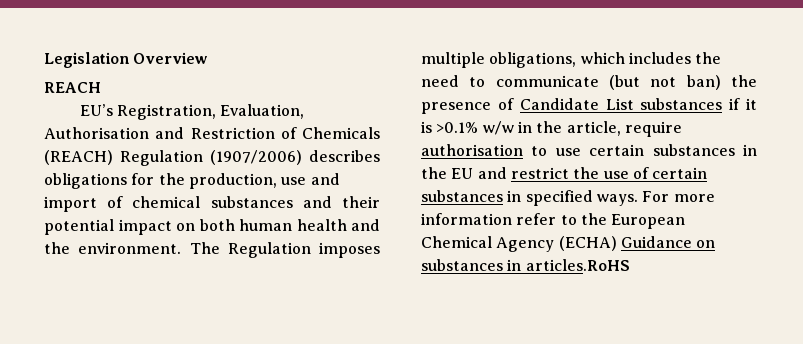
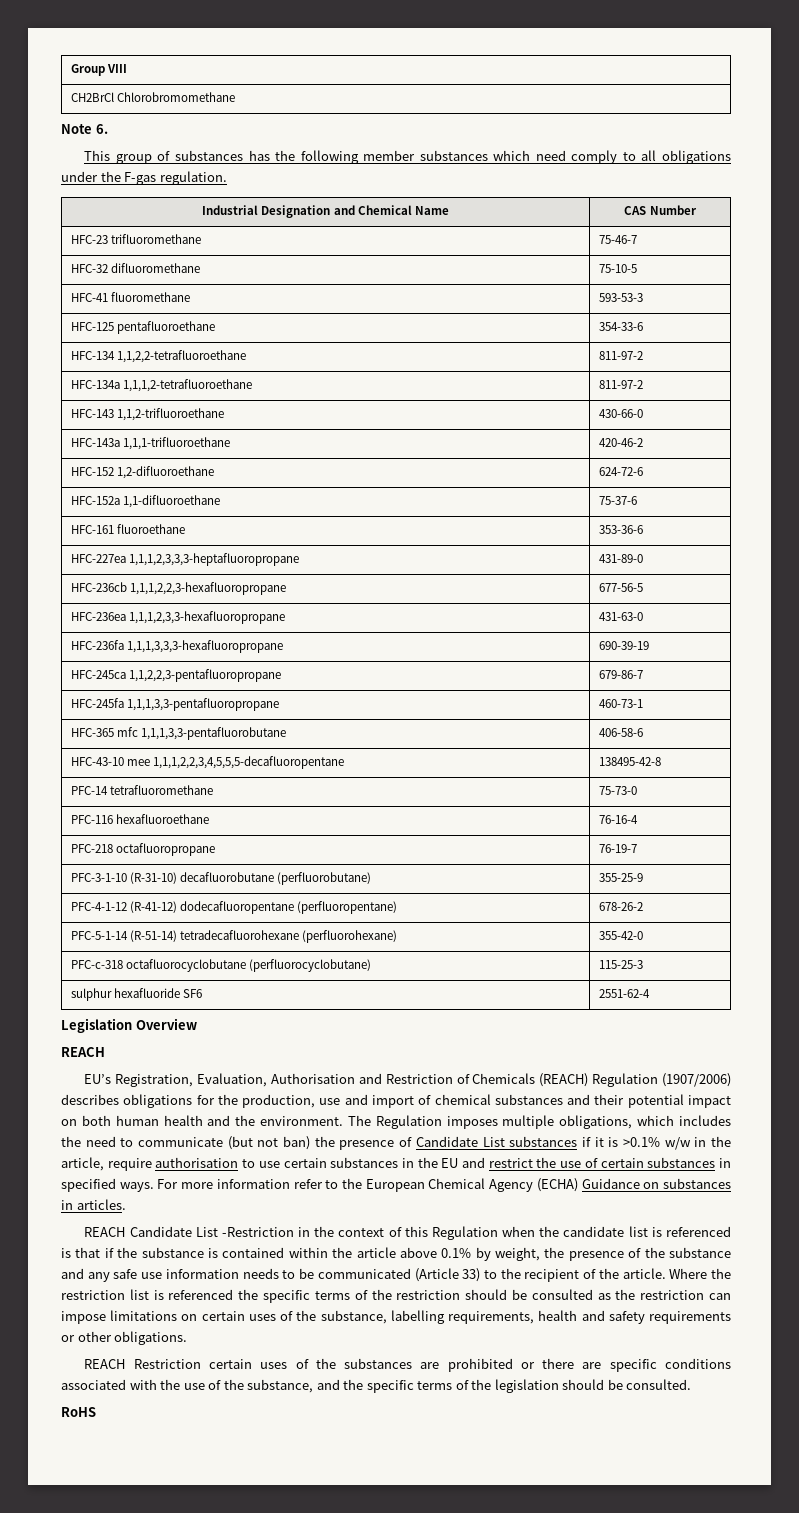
(44, 60) none -> [70,64,127,76] [70,92,235,102] [61,124,108,134] [84,150,732,164] [61,171,227,185] [202,205,449,218] [624,205,697,215] [70,234,201,244] [598,235,637,244] [70,263,200,273] [598,264,637,273] [70,292,190,302] [598,293,643,302] [70,321,215,334] [598,322,643,331] [70,350,246,363] [598,351,643,360] [70,379,252,392] [598,380,643,389] [70,408,224,421] [598,409,643,418] [70,437,230,450] [598,438,643,447] [70,466,214,479] [598,467,643,476] [70,495,220,508] [598,496,637,505] [70,524,185,534] [598,525,643,534] [70,553,299,566] [598,554,643,563] [70,582,286,595] [598,583,643,592] [70,611,285,624] [598,612,643,621] [70,640,283,653] [598,641,649,650] [70,669,281,682] [598,670,643,679] [70,698,279,711] [598,699,643,708] [70,727,287,740] [598,728,643,737] [70,756,345,769] [598,757,661,766] [70,785,213,795] [598,786,637,795] [70,814,209,824] [598,815,638,824] [70,843,215,856] [598,844,637,853] [70,872,372,885] [598,873,643,882] [70,901,398,914] [598,902,643,911] [70,930,398,943] [598,931,643,940] [70,959,372,972] [598,960,643,969] [70,988,203,1001] [598,989,650,998] Group VIII // CH2BrCl Chlorobromomethane // Note 6. // This group of substances has the following member substances which need comply to all obligations under the F-gas regulation. // Industrial Designation and Chemical Name | CAS Number // HFC-23 trifluoromethane | 75-46-7 // HFC-32 difluoromethane | 75-10-5 // HFC-41 fluoromethane | 593-53-3 // HFC-125 pentafluoroethane | 354-33-6 // HFC-134 1,1,2,2-tetrafluoroethane | 811-97-2 // HFC-134a 1,1,1,2-tetrafluoroethane | 811-97-2 // HFC-143 1,1,2-trifluoroethane | 430-66-0 // HFC-143a 1,1,1-trifluoroethane | 420-46-2 // HFC-152 1,2-difluoroethane | 624-72-6 // HFC-152a 1,1-difluoroethane | 75-37-6 // HFC-161 fluoroethane | 353-36-6 // HFC-227ea 1,1,1,2,3,3,3-heptafluoropropane | 431-89-0 // HFC-236cb 1,1,1,2,2,3-hexafluoropropane | 677-56-5 // HFC-236ea 1,1,1,2,3,3-hexafluoropropane | 431-63-0 // HFC-236fa 1,1,1,3,3,3-hexafluoropropane | 690-39-19 // HFC-245ca 1,1,2,2,3-pentafluoropropane | 679-86-7 // HFC-245fa 1,1,1,3,3-pentafluoropropane | 460-73-1 // HFC-365 mfc 1,1,1,3,3-pentafluorobutane | 406-58-6 // HFC-43-10 mee 1,1,1,2,2,3,4,5,5,5-decafluoropentane | 138495-42-8 // PFC-14 tetrafluoromethane | 75-73-0 // PFC-116 hexafluoroethane | 76-16-4 // PFC-218 octafluoropropane | 76-19-7 // PFC-3-1-10 (R-31-10) decafluorobutane (perfluorobutane) | 355-25-9 // PFC-4-1-12 (R-41-12) dodecafluoropentane (perfluoropentane) | 678-26-2 // PFC-5-1-14 (R-51-14) tetradecafluorohexane (perfluorohexane) | 355-42-0 // PFC-c-318 octafluorocyclobutane (perfluorocyclobutane) | 115-25-3 // sulphur hexafluoride SF6 | 2551-62-4 //
[525,259,630,271] articles.RoHS -> [76,1199,126,1210] [84,1226,732,1240] [61,1247,732,1261] [61,1268,731,1282] [61,1289,731,1303] [61,1310,732,1324] [61,1331,188,1345] [84,1358,731,1372] [61,1379,692,1393] [61,1407,96,1417] articles. // REACH Candidate List -Restriction in the context of this Regulation when the candidate list is referenced is that if the substance is contained within the article above 0.1% by weight, the presence of the substance and any safe use information needs to be communicated (Article 33) to the recipient of the article. Where the restriction list is referenced the specific terms of the restriction should be consulted as the restriction can impose limitations on certain uses of the substance, labelling requirements, health and safety requirements or other obligations. // REACH Restriction certain uses of the substances are prohibited or there are specific conditions associated with the use of the substance, and the specific terms of the legislation should be consulted. // RoHS

